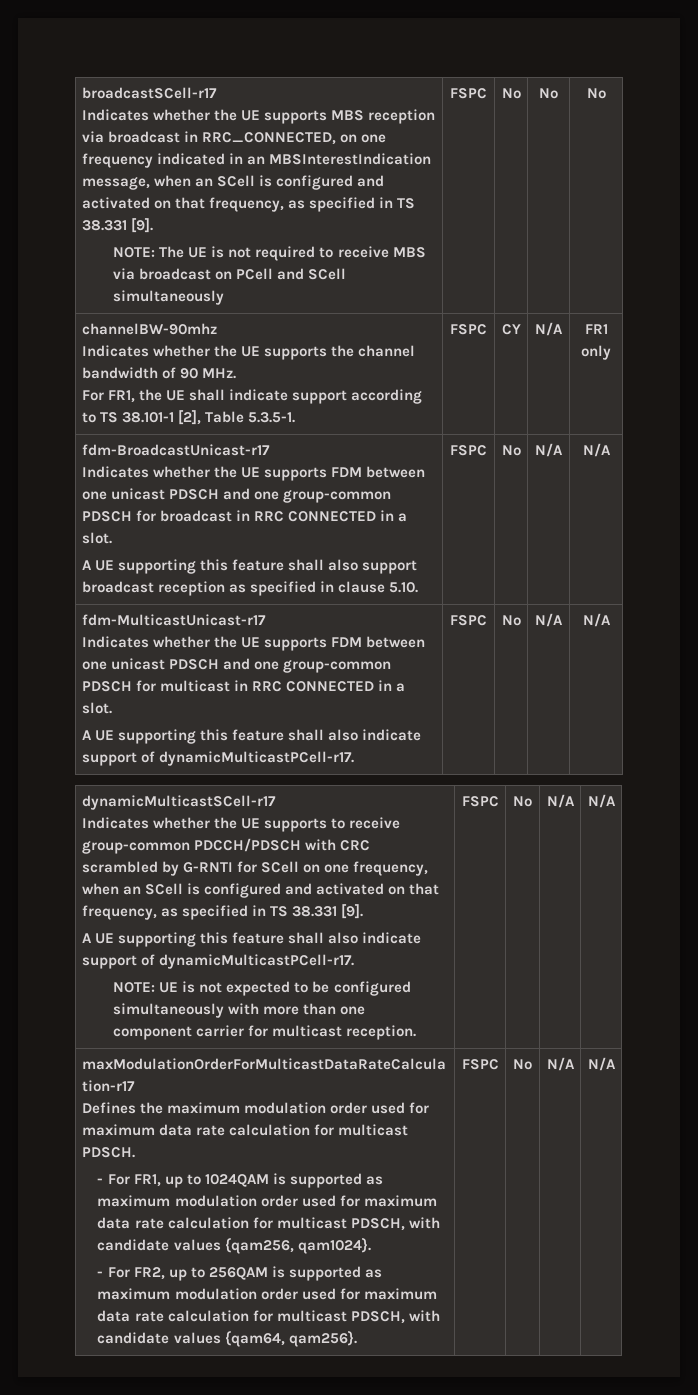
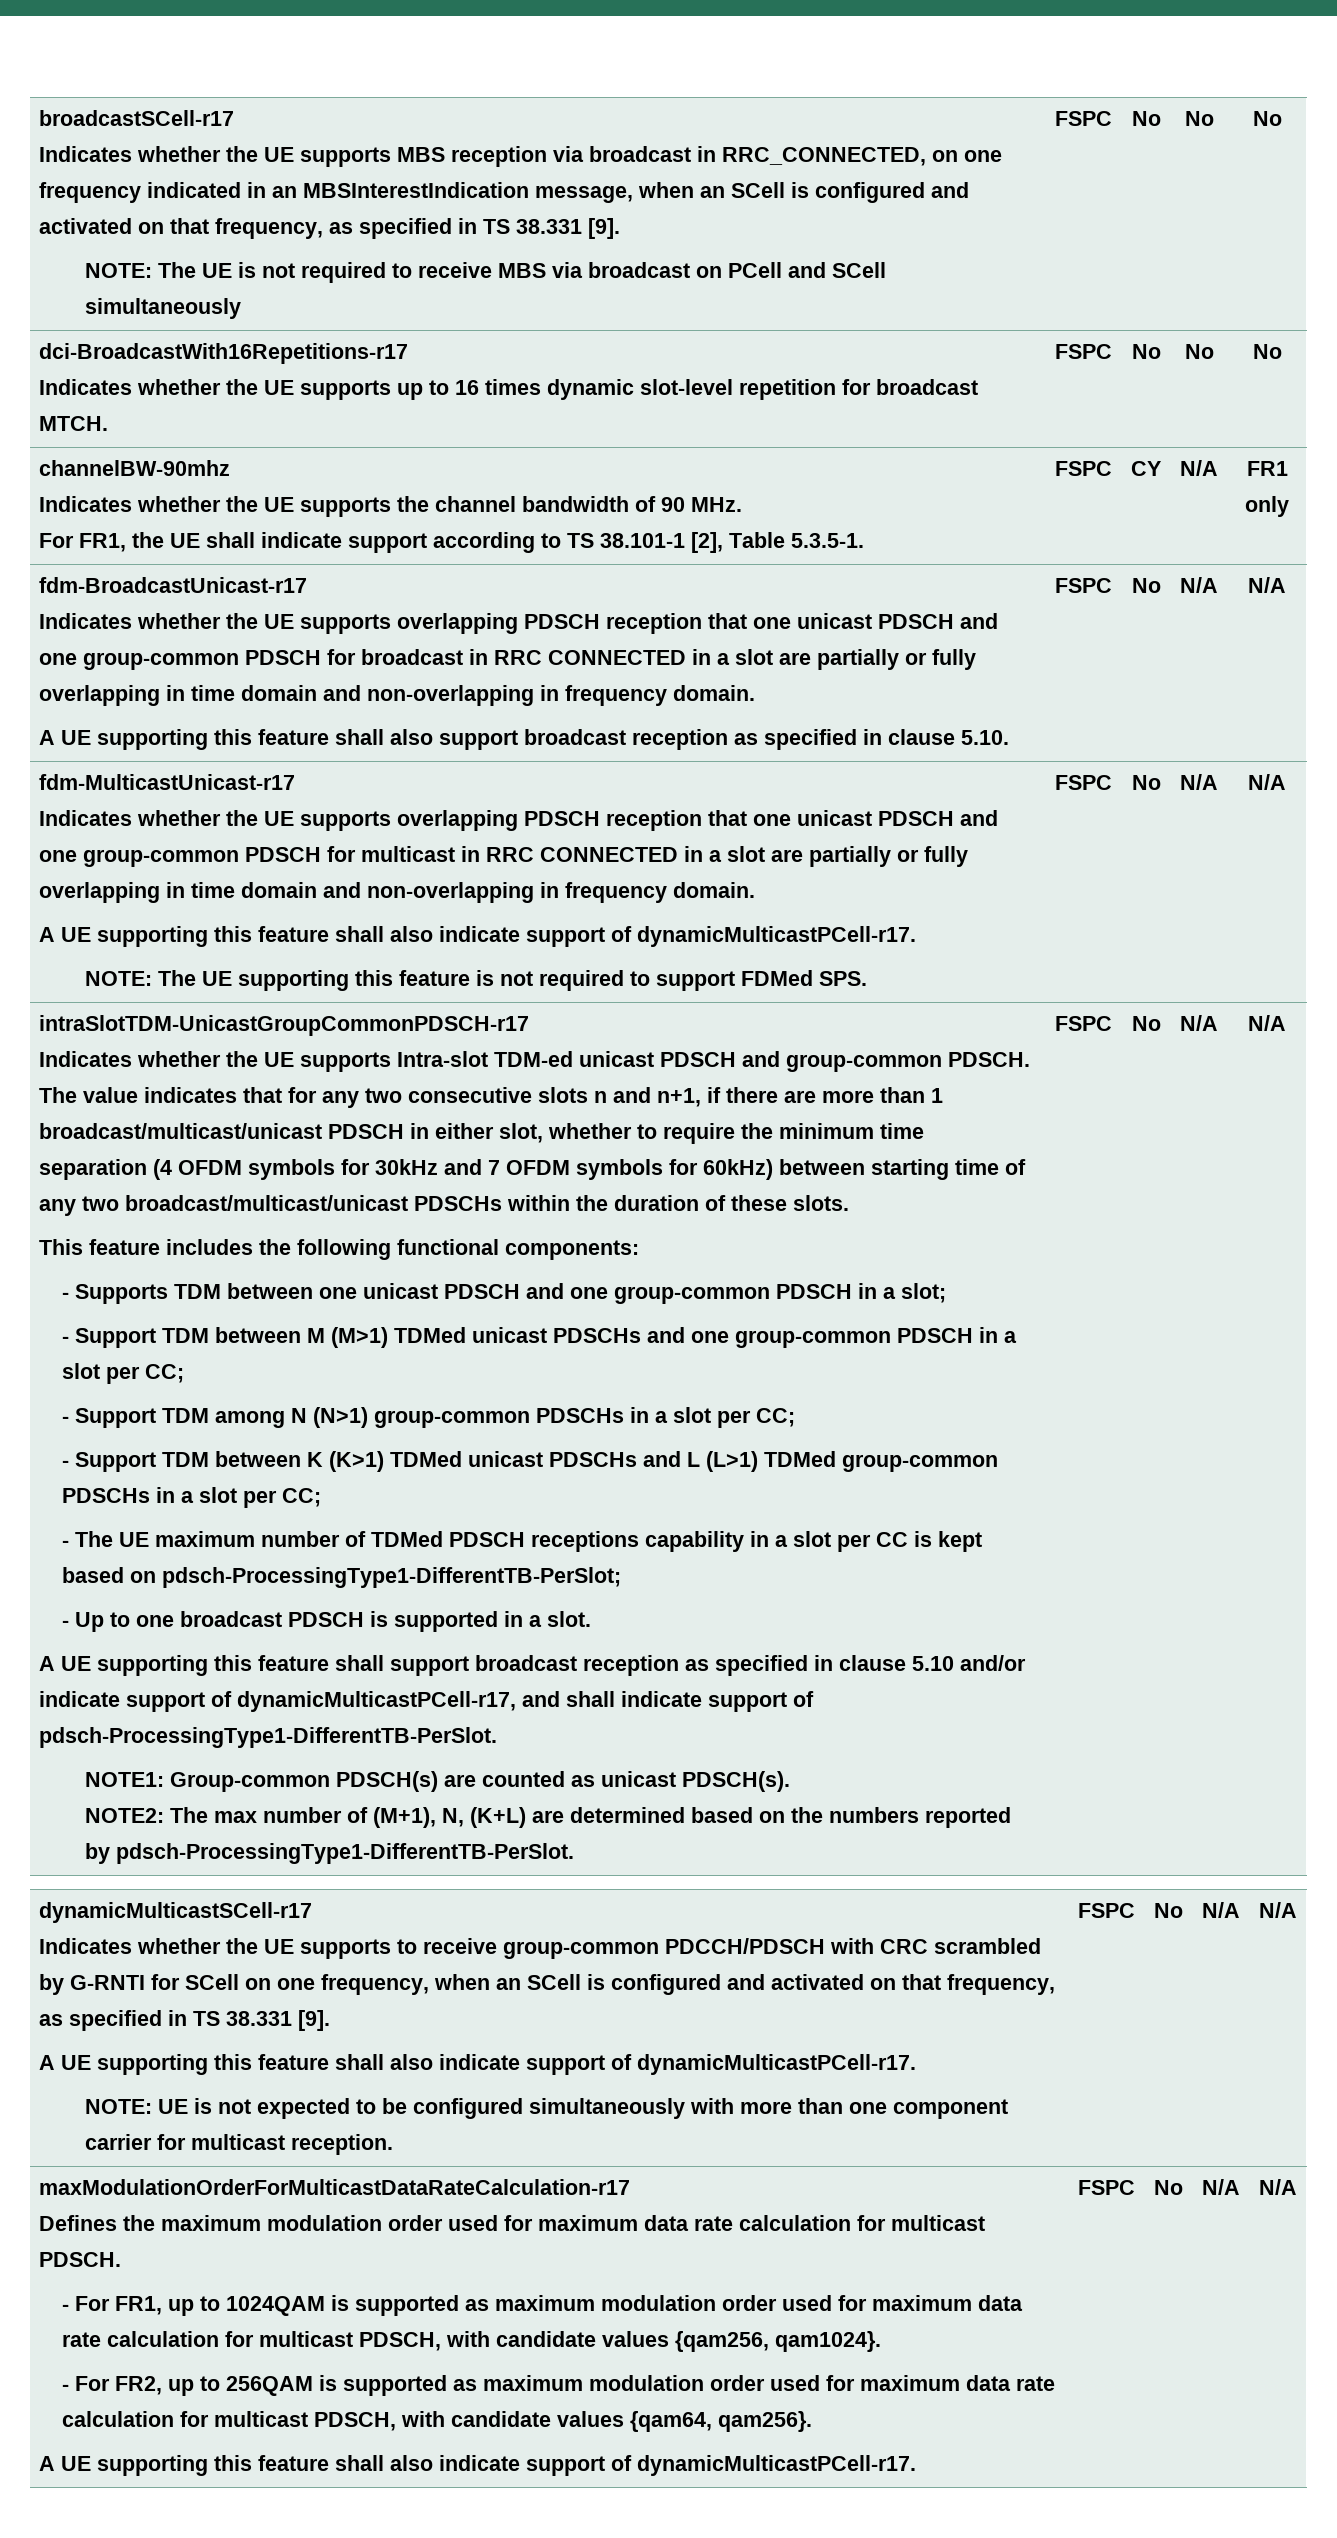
(606, 93) none -> [38,343,408,364] [38,379,978,400] [38,416,108,431] [1055,344,1112,359] [1131,344,1161,359] [1184,344,1214,359] [1252,344,1282,359] // dci-BroadcastWith16Repetitions-r17 // Indicates whether the UE supports up to 16 times dynamic slot-level repetition for broadcast MTCH. | FSPC | No | No | No
[330,466,426,478] FDM between -> [396,613,747,634] overlapping PDSCH reception that
[81,532,112,544] slot. -> [734,649,976,670] [38,685,755,706] slot are partially or fully overlapping in time domain and non-overlapping in frequency domain.
[330,636,426,648] FDM between -> [396,810,747,831] overlapping PDSCH reception that
[81,702,112,714] slot. -> [726,846,968,867] [38,882,755,903] slot are partially or fully overlapping in time domain and non-overlapping in frequency domain.
(354, 758) none -> [84,970,867,991] [1055,775,1112,790] [1131,775,1161,790] [1180,774,1218,790] [1248,774,1286,790] [38,1015,529,1036] [38,1051,1030,1072] [38,1087,943,1108] [38,1123,924,1144] [38,1159,1026,1180] [38,1195,849,1216] [38,1239,639,1260] [61,1283,946,1304] [61,1327,1017,1348] [61,1363,184,1384] [61,1407,795,1428] [61,1451,998,1472] [61,1487,321,1508] [61,1531,982,1552] [61,1567,621,1588] [61,1611,591,1632] [38,1655,1026,1676] [38,1691,814,1712] [38,1727,497,1748] [84,1771,790,1792] [84,1807,1011,1828] [84,1843,574,1864] // NOTE: The UE supporting this feature is not required to support FDMed SPS. | FSPC | No | N/A | N/A // intraSlotTDM-UnicastGroupCommonPDSCH-r17 // Indicates whether the UE supports Intra-slot TDM-ed unicast PDSCH and group-common PDSCH. The value indicates that for any two consecutive slots n and n+1, if there are more than 1 broadcast/multicast/unicast PDSCH in either slot, whether to require the minimum time separation (4 OFDM symbols for 30kHz and 7 OFDM symbols for 60kHz) between starting time of any two broadcast/multicast/unicast PDSCHs within the duration of these slots. // This feature includes the following functional components: // - Supports TDM between one unicast PDSCH and one group-common PDSCH in a slot; // - Support TDM between M (M>1) TDMed unicast PDSCHs and one group-common PDSCH in a slot per CC; // - Support TDM among N (N>1) group-common PDSCHs in a slot per CC; // - Support TDM between K (K>1) TDMed unicast PDSCHs and L (L>1) TDMed group-common PDSCHs in a slot per CC; // - The UE maximum number of TDMed PDSCH receptions capability in a slot per CC is kept based on pdsch-ProcessingType1-DifferentTB-PerSlot; // - Up to one broadcast PDSCH is supported in a slot. // A UE supporting this feature shall support broadcast reception as specified in clause 5.10 and/or indicate support of dynamicMulticastPCell-r17, and shall indicate support of pdsch-ProcessingType1-DifferentTB-PerSlot. // NOTE1: Group-common PDSCH(s) are counted as unicast PDSCH(s). // NOTE2: The max number of (M+1), N, (K+L) are determined based on the numbers reported by pdsch-ProcessingType1-DifferentTB-PerSlot.
(357, 1339) none -> [38,2455,916,2476] // A UE supporting this feature shall also indicate support of dynamicMulticastPCell-r17.

